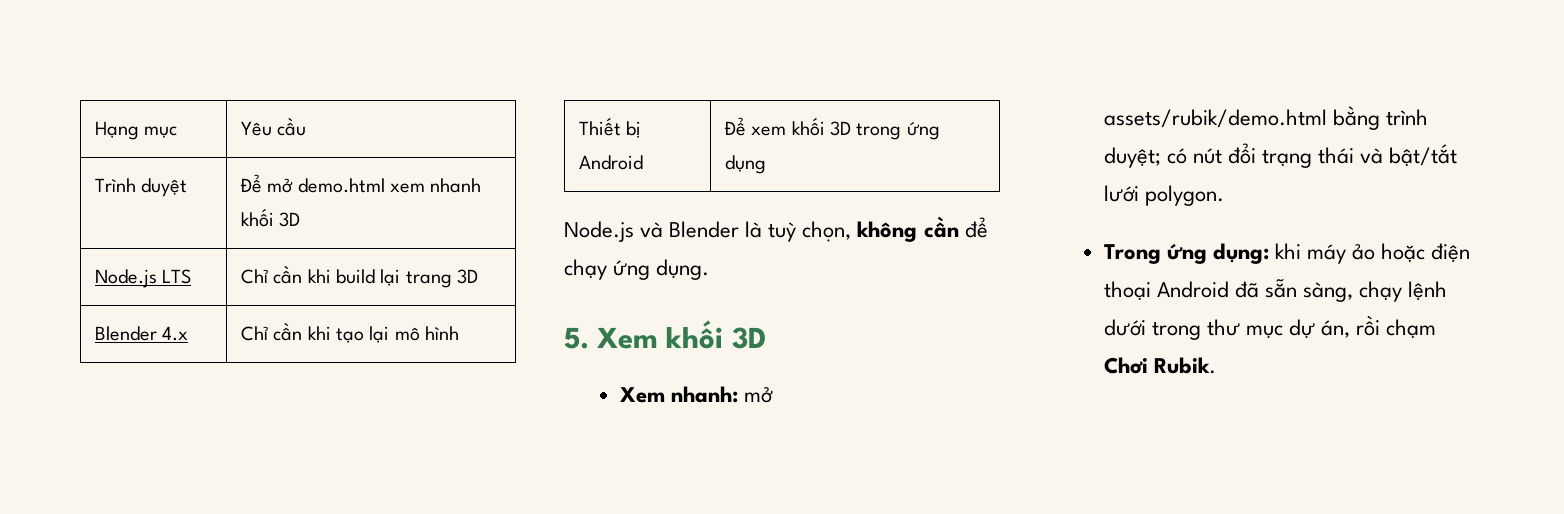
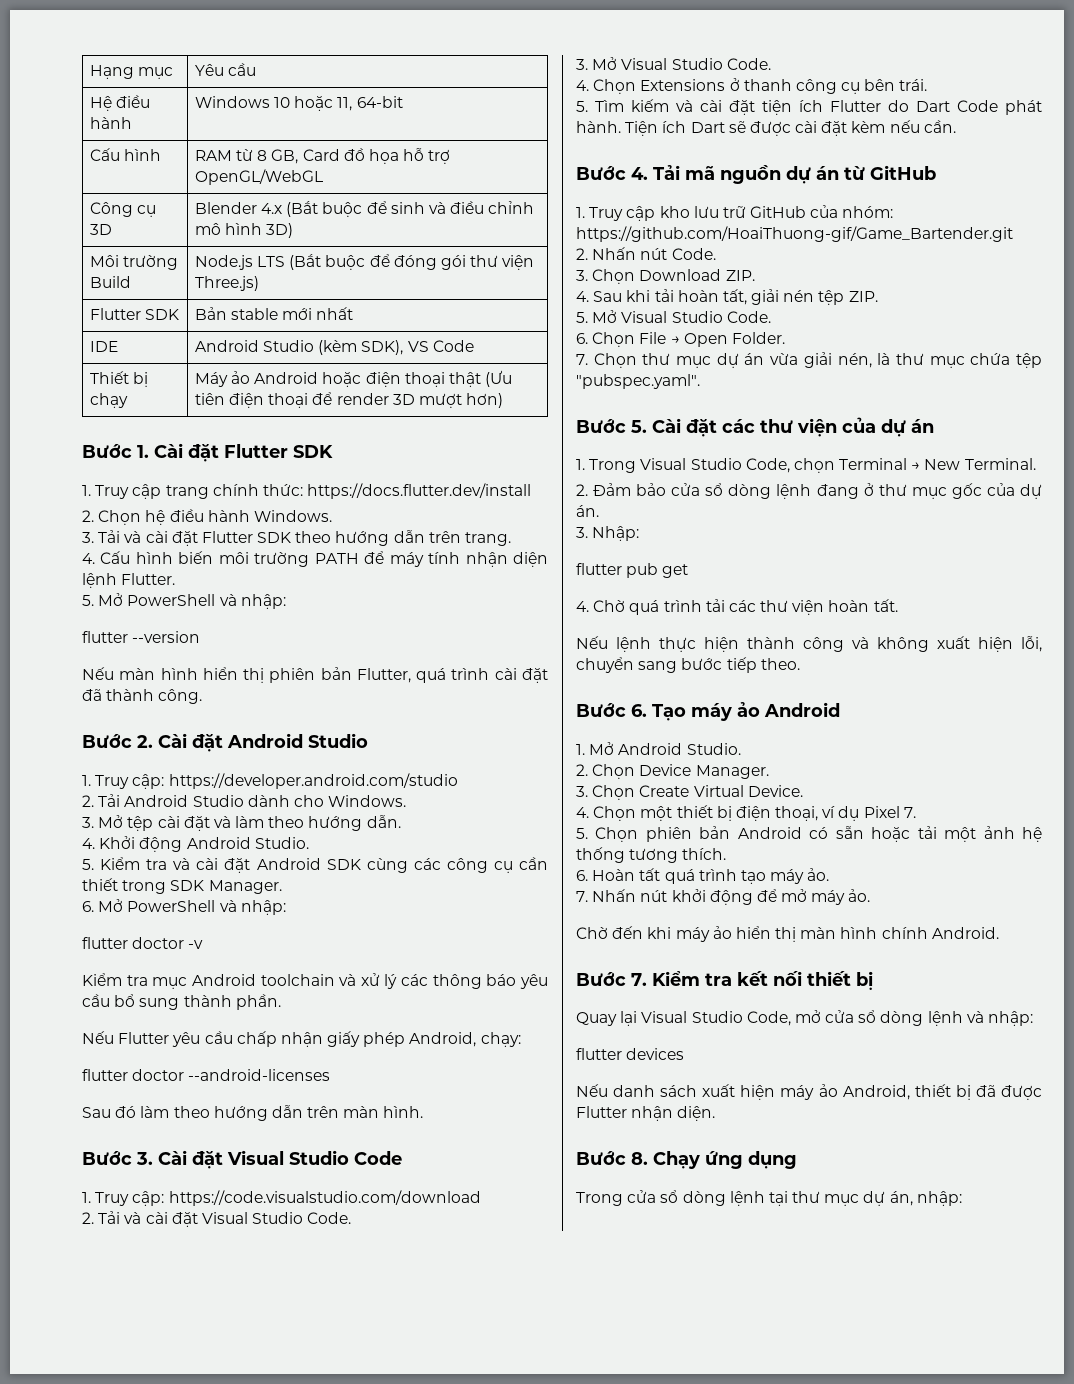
[94,178,188,197] [239,174,482,193] [240,208,301,227] [94,269,192,288] [240,265,479,288] [94,326,189,341] [240,322,460,343] [578,117,642,138] [578,155,643,170] [723,117,940,140] [724,155,766,174] [564,216,988,242] [564,259,710,280] [564,320,766,349] [619,386,773,403] [1103,106,1428,130] [1103,143,1458,168] [1103,185,1224,206] [1103,243,1471,264] [1103,279,1448,302] [1103,315,1437,340] [1103,357,1216,374] Trình duyệt | Để mở demo.html xem nhanh khối 3D // Node.js LTS | Chỉ cần khi build lại trang 3D // Blender 4.x | Chỉ cần khi tạo lại mô hình // Thiết bị Android | Để xem khối 3D trong ứng dụng // Node.js và Blender là tuỳ chọn, không cần để chạy ứng dụng. // 5. Xem khối 3D // Xem nhanh: mở assets/rubik/demo.html bằng trình duyệt; có nút đổi trạng thái và bật/tắt lưới polygon. // Trong ứng dụng: khi máy ảo hoặc điện thoại Android đã sẵn sàng, chạy lệnh dưới trong thư mục dự án, rồi chạm Chơi Rubik. -> [89,95,151,111] [89,117,132,129] [194,96,403,111] [89,148,162,161] [194,148,451,164] [194,169,323,185] [89,202,157,217] [89,224,112,235] [194,201,535,217] [194,223,294,238] [89,255,179,270] [89,276,131,288] [194,254,535,270] [194,276,259,291] [89,308,180,320] [194,307,354,320] [89,341,118,352] [194,340,474,355] [89,371,149,387] [89,393,128,408] [194,370,513,387] [194,392,504,408] [82,443,333,462] [82,483,532,499] [82,509,332,525] [82,530,512,546] [82,551,548,567] [82,573,176,588] [82,593,286,609] [82,631,201,643] [82,667,548,683] [82,689,203,704] [82,733,368,752] [82,773,458,789] [82,794,407,807] [82,815,401,831] [82,836,309,852] [82,857,548,873] [82,878,282,894] [82,899,286,915] [82,937,204,949] [82,973,548,989] [82,994,281,1010] [82,1031,521,1047] [82,1069,331,1081] [82,1105,424,1121] [82,1150,402,1169] [82,1190,481,1206] [82,1211,352,1227] [576,57,771,70] [576,78,928,94] [576,99,1042,115] [576,120,956,136] [576,165,936,184] [576,205,894,221] [576,226,1013,242] [576,247,716,260] [576,269,755,284] [576,289,878,305] [576,310,771,323] [576,332,785,347] [576,352,1042,368] [576,374,700,389] [576,417,934,437] [576,458,1036,473] [576,483,1042,499] [576,505,599,517] [576,526,640,541] [576,563,689,578] [576,599,898,615] [576,636,1042,652] [576,657,800,673] [576,702,840,721] [576,742,741,755] [576,764,769,779] [576,785,803,800] [576,805,916,821] [576,826,1042,842] [576,847,727,863] [576,868,830,884] [576,889,871,905] [576,926,999,942] [576,970,873,990] [576,1010,1034,1026] [576,1048,685,1060] [576,1084,1042,1100] [576,1106,716,1121] [576,1151,797,1169] [576,1190,962,1206] Hệ điều hành | Windows 10 hoặc 11, 64-bit // Cấu hình | RAM từ 8 GB, Card đồ họa hỗ trợ OpenGL/WebGL // Công cụ 3D | Blender 4.x (Bắt buộc để sinh và điều chỉnh mô hình 3D) // Môi trường Build | Node.js LTS (Bắt buộc để đóng gói thư viện Three.js) // Flutter SDK | Bản stable mới nhất // IDE | Android Studio (kèm SDK), VS Code // Thiết bị chạy | Máy ảo Android hoặc điện thoại thật (Ưu tiên điện thoại để render 3D mượt hơn) // Bước 1. Cài đặt Flutter SDK // 1. Truy cập trang chính thức: https://docs.flutter.dev/install // 2. Chọn hệ điều hành Windows. // 3. Tải và cài đặt Flutter SDK theo hướng dẫn trên trang. // 4. Cấu hình biến môi trường PATH để máy tính nhận diện lệnh Flutter. // 5. Mở PowerShell và nhập: // flutter --version // Nếu màn hình hiển thị phiên bản Flutter, quá trình cài đặt đã thành công. // Bước 2. Cài đặt Android Studio // 1. Truy cập: https://developer.android.com/studio // 2. Tải Android Studio dành cho Windows. // 3. Mở tệp cài đặt và làm theo hướng dẫn. // 4. Khởi động Android Studio. // 5. Kiểm tra và cài đặt Android SDK cùng các công cụ cần thiết trong SDK Manager. // 6. Mở PowerShell và nhập: // flutter doctor -v // Kiểm tra mục Android toolchain và xử lý các thông báo yêu cầu bổ sung thành phần. // Nếu Flutter yêu cầu chấp nhận giấy phép Android, chạy: // flutter doctor --android-licenses // Sau đó làm theo hướng dẫn trên màn hình. // Bước 3. Cài đặt Visual Studio Code // 1. Truy cập: https://code.visualstudio.com/download // 2. Tải và cài đặt Visual Studio Code. // 3. Mở Visual Studio Code. // 4. Chọn Extensions ở thanh công cụ bên trái. // 5. Tìm kiếm và cài đặt tiện ích Flutter do Dart Code phát hành. Tiện ích Dart sẽ được cài đặt kèm nếu cần. // Bước 4. Tải mã nguồn dự án từ GitHub // 1. Truy cập kho lưu trữ GitHub của nhóm: https://github.com/HoaiThuong-gif/Game_Bartender.git // 2. Nhấn nút Code. // 3. Chọn Download ZIP. // 4. Sau khi tải hoàn tất, giải nén tệp ZIP. // 5. Mở Visual Studio Code. // 6. Chọn File → Open Folder. // 7. Chọn thư mục dự án vừa giải nén, là thư mục chứa tệp "pubspec.yaml". // Bước 5. Cài đặt các thư viện của dự án // 1. Trong Visual Studio Code, chọn Terminal → New Terminal. // 2. Đảm bảo cửa sổ dòng lệnh đang ở thư mục gốc của dự án. // 3. Nhập: // flutter pub get // 4. Chờ quá trình tải các thư viện hoàn tất. // Nếu lệnh thực hiện thành công và không xuất hiện lỗi, chuyển sang bước tiếp theo. // Bước 6. Tạo máy ảo Android // 1. Mở Android Studio. // 2. Chọn Device Manager. // 3. Chọn Create Virtual Device. // 4. Chọn một thiết bị điện thoại, ví dụ Pixel 7. // 5. Chọn phiên bản Android có sẵn hoặc tải một ảnh hệ thống tương thích. // 6. Hoàn tất quá trình tạo máy ảo. // 7. Nhấn nút khởi động để mở máy ảo. // Chờ đến khi máy ảo hiển thị màn hình chính Android. // Bước 7. Kiểm tra kết nối thiết bị // Quay lại Visual Studio Code, mở cửa sổ dòng lệnh và nhập: // flutter devices // Nếu danh sách xuất hiện máy ảo Android, thiết bị đã được Flutter nhận diện. // Bước 8. Chạy ứng dụng // Trong cửa sổ dòng lệnh tại thư mục dự án, nhập:

